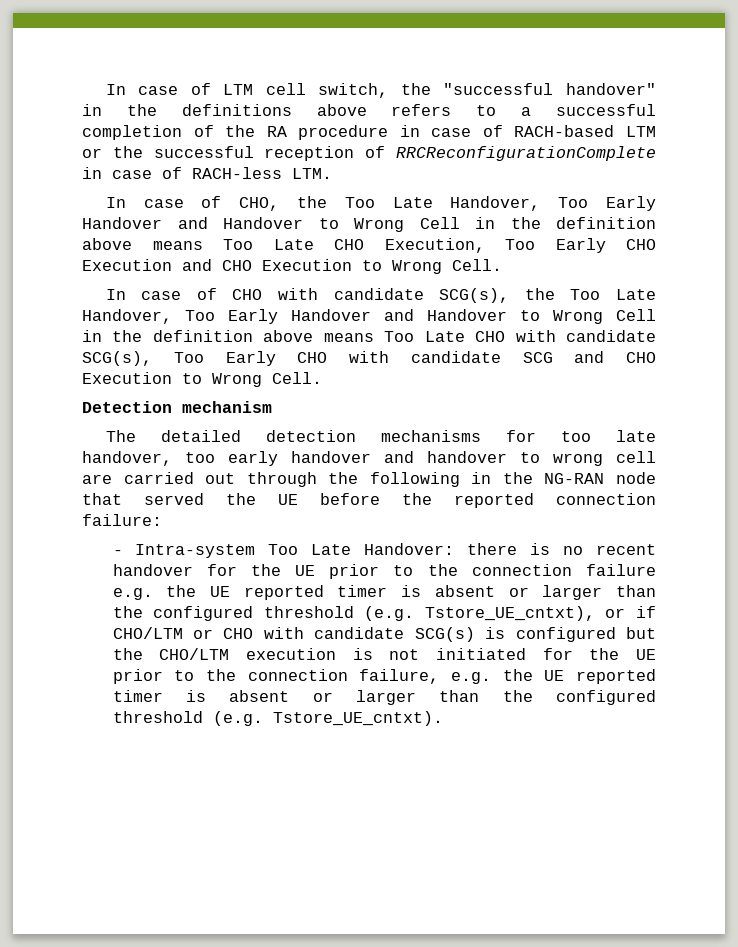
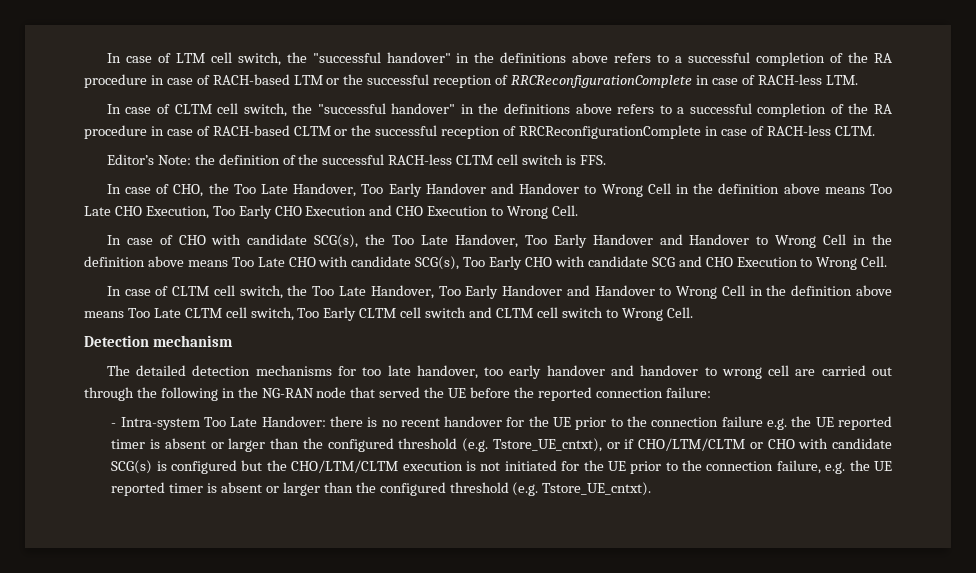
(332, 173) none -> [106,103,892,117] [84,125,875,139] [106,154,606,165] // In case of CLTM cell switch, the "successful handover" in the definitions above refers to a successful completion of the RA procedure in case of RACH-based CLTM or the successful reception of RRCReconfigurationComplete in case of RACH-less CLTM. // Editor’s Note: the definition of the successful RACH-less CLTM cell switch is FFS.
(322, 378) none -> [106,285,892,299] [84,307,693,321] // In case of CLTM cell switch, the Too Late Handover, Too Early Handover and Handover to Wrong Cell in the definition above means Too Late CLTM cell switch, Too Early CLTM cell switch and CLTM cell switch to Wrong Cell.
[112,627,183,639] CHO/LTM -> [638,438,746,451] CHO/LTM/CLTM
[159,648,230,660] CHO/LTM -> [291,460,399,473] CHO/LTM/CLTM

